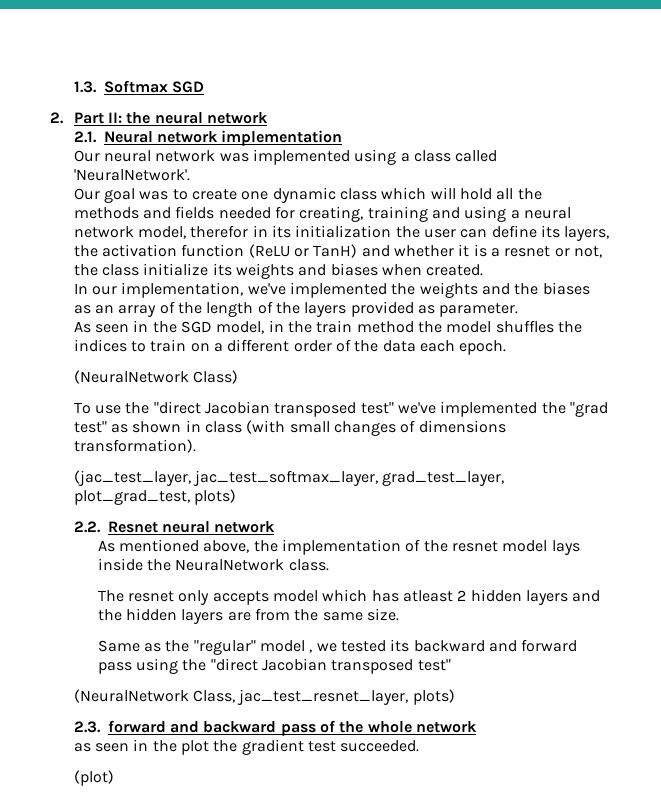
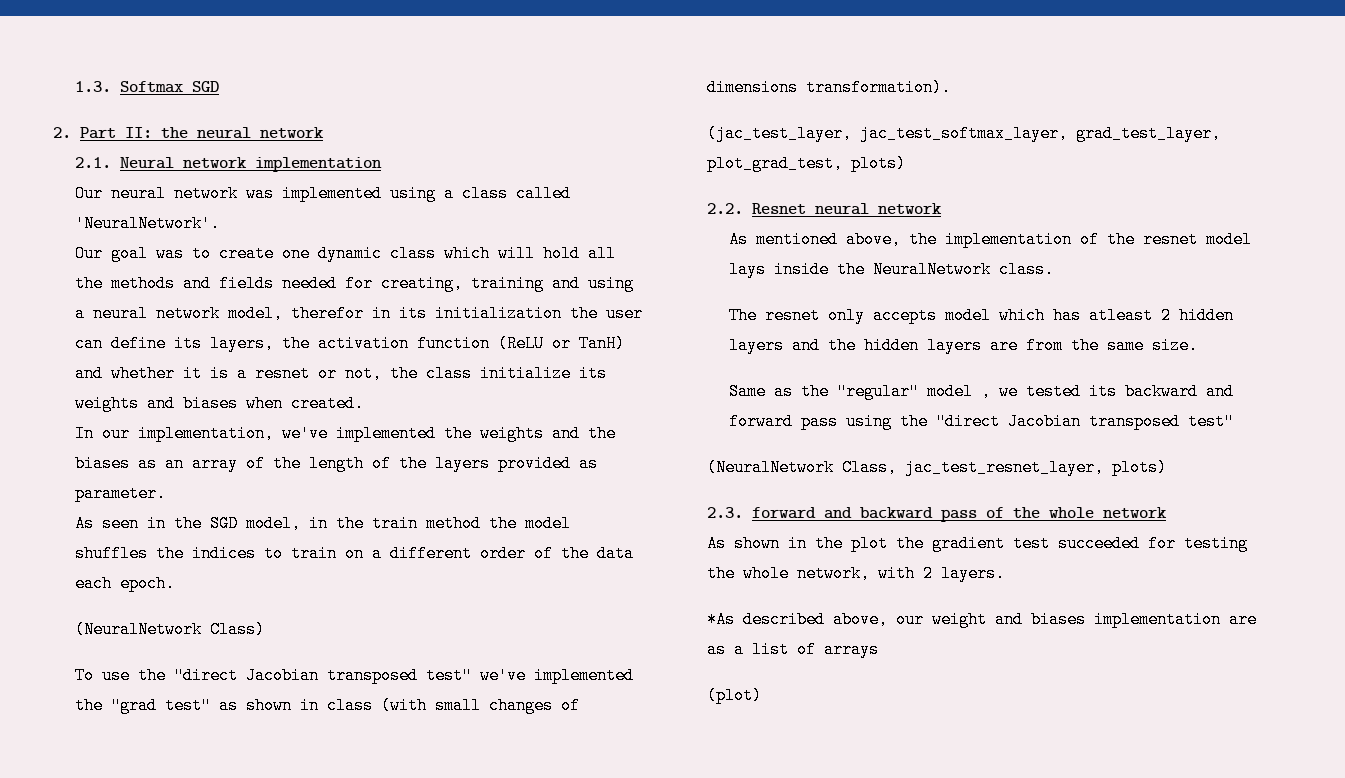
[73,743,130,752] as seen -> [706,535,780,552] As shown
[340,740,420,752] succeeded. -> [1057,535,1248,552] [706,565,1005,582] [706,611,1257,628] [706,641,879,658] succeeded for testing the whole network, with 2 layers. // *As described above, our weight and biases implementation are as a list of arrays

